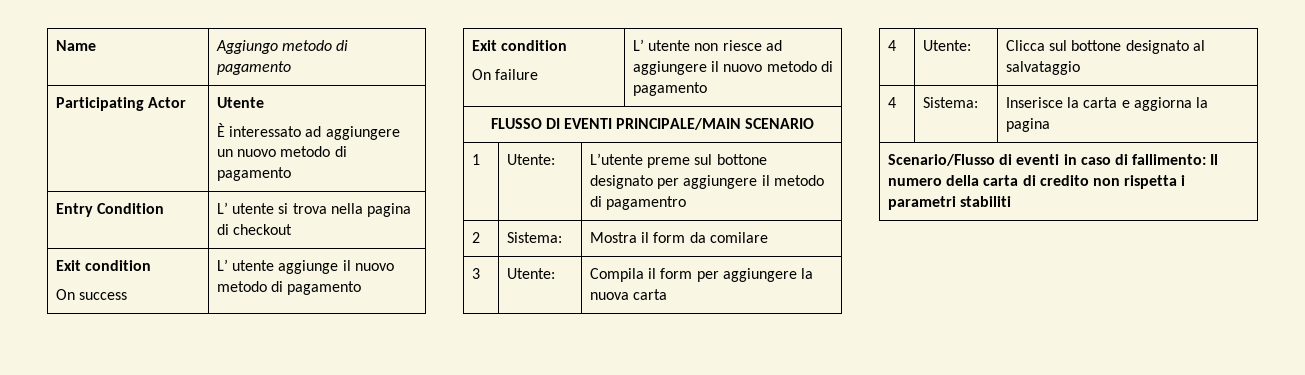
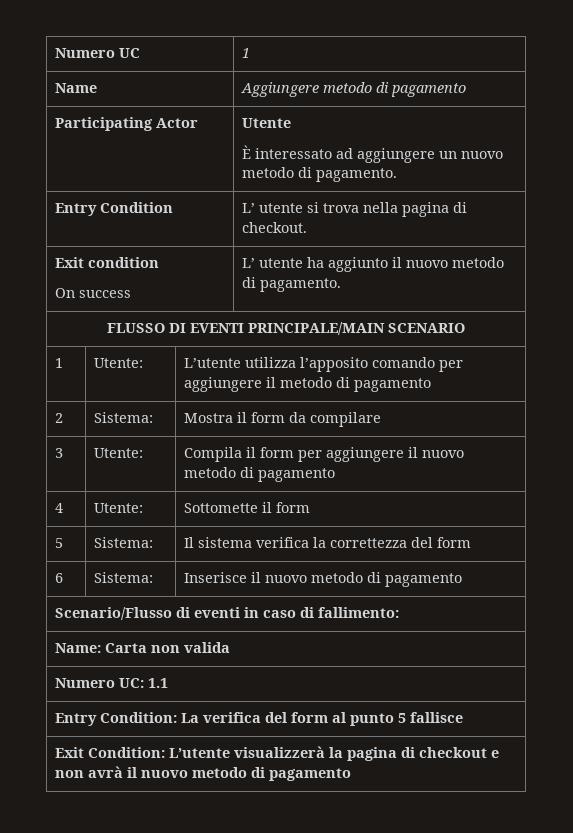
(56, 45) none -> [54,48,140,58] [241,48,250,58] Numero UC | 1 //
[216,40,279,54] Aggiungo -> [240,82,319,97] Aggiungere
[217,167,292,181] pagamento -> [315,168,397,182] pagamento.
[233,224,293,235] checkout -> [241,222,307,233] checkout.
[278,260,394,274] [217,281,362,295] [472,40,568,51] [472,69,539,80] [633,39,782,51] [633,61,833,75] [633,82,708,96] aggiunge il nuovo metodo di pagamento // Exit condition // On failure | L’ utente non riesce ad aggiungere il nuovo metodo di pagamento -> [306,257,504,272] [241,277,341,292] ha aggiunto il nuovo metodo di pagamento.
[647,154,767,168] [590,175,654,189] preme sul bottone designato -> [244,357,435,372] utilizza l’apposito comando
[606,196,687,210] pagamentro -> [353,378,431,392] pagamento
[709,232,768,243] comilare -> [309,412,381,427] compilare
[800,268,813,279] [590,289,668,300] [888,40,897,51] [923,40,972,51] [1006,40,1205,54] [1006,61,1081,75] [888,97,897,108] [923,97,979,108] [1006,97,1208,111] [1006,118,1051,132] la nuova carta // 4 | Utente: | Clicca sul bottone designato al salvataggio // 4 | Sistema: | Inserisce la carta e aggiorna la pagina -> [407,447,464,458] [183,467,335,482] [54,503,63,513] [93,503,143,513] [183,502,310,513] [54,538,63,548] [93,537,153,548] [183,537,471,548] [54,573,63,583] [93,572,153,583] [183,572,462,587] il nuovo metodo di pagamento // 4 | Utente: | Sottomette il form // 5 | Sistema: | Il sistema verifica la correttezza del form // 6 | Sistema: | Inserisce il nuovo metodo di pagamento
[1210,154,1219,165] [888,175,1186,189] [888,196,1012,210] Il numero della carta di credito non rispetta i parametri stabiliti -> [54,642,230,653] [54,678,168,688] [54,712,463,726] [54,746,499,761] [54,766,351,781] // Name: Carta non valida // Numero UC: 1.1 // Entry Condition: La verifica del form al punto 5 fallisce // Exit Condition: L’utente visualizzerà la pagina di checkout e non avrà il nuovo metodo di pagamento

